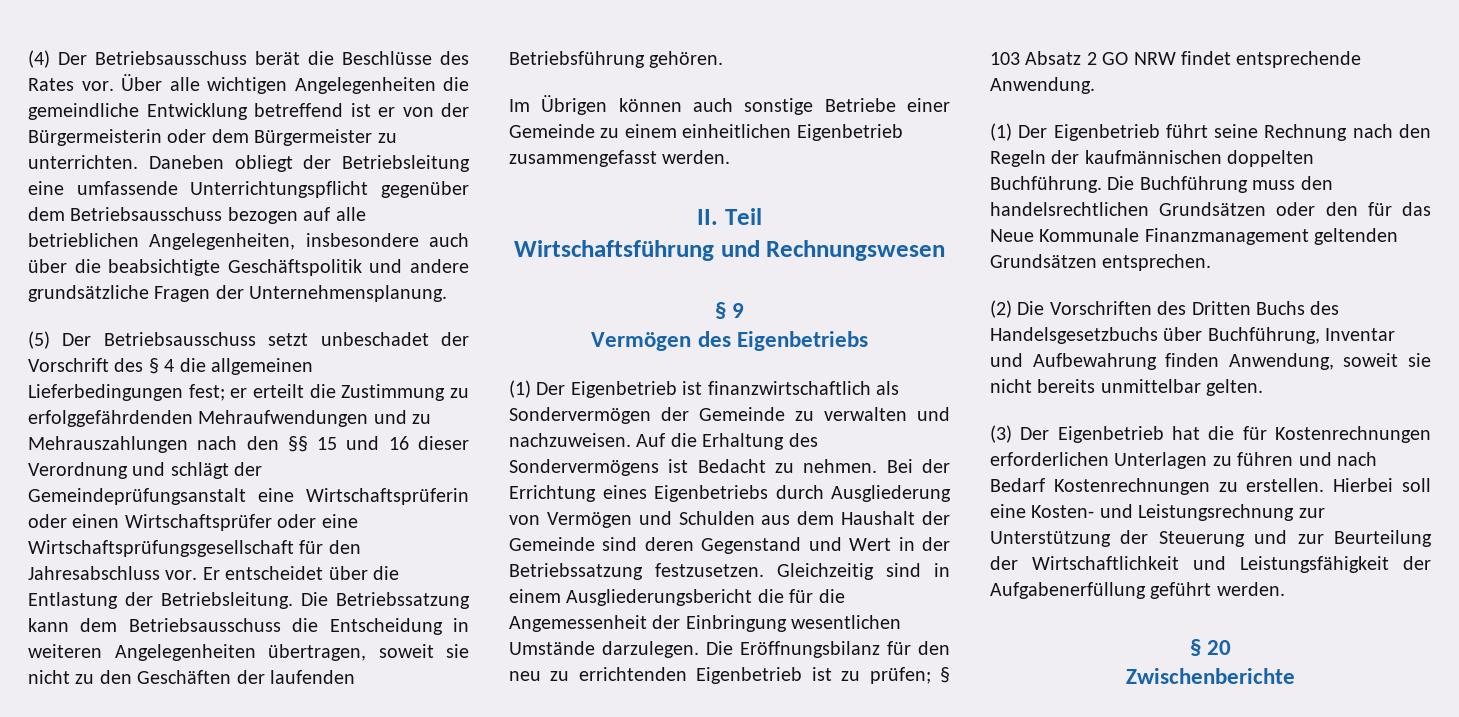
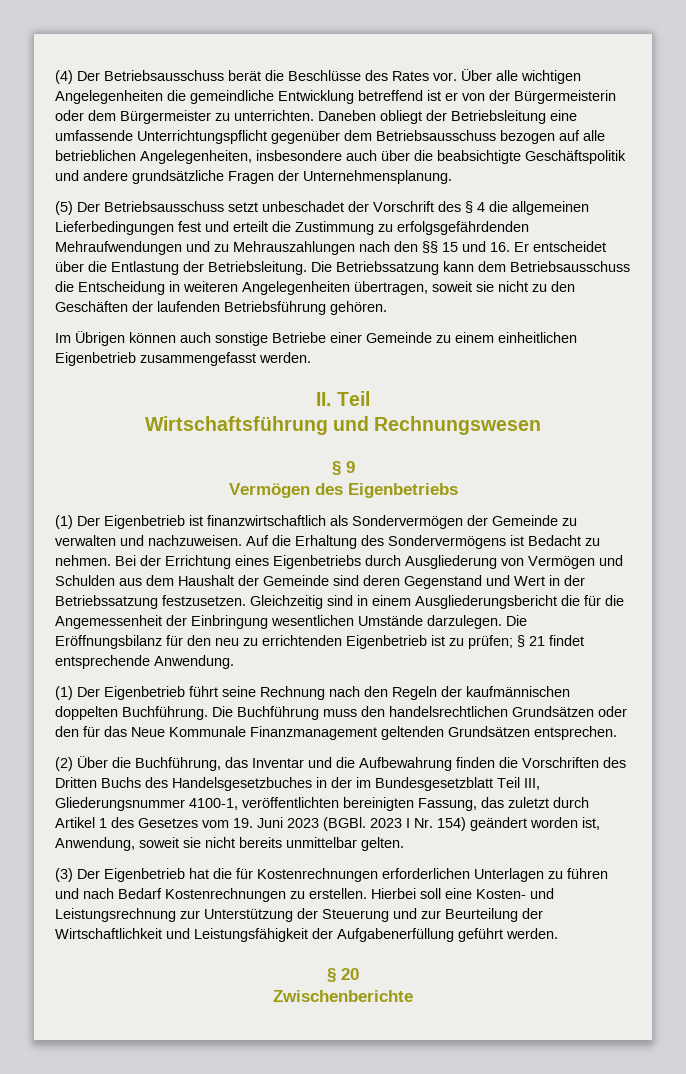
[188,384,248,401] fest; er -> [178,221,229,232] fest und
[28,410,193,427] erfolggefährdenden -> [397,221,529,235] erfolgsgefährdenden
[388,436,469,450] [28,462,263,479] [28,488,469,505] [28,514,358,531] [28,540,361,557] [28,566,198,580] 16 dieser Verordnung und schlägt der Gemeindeprüfungsanstalt eine Wirtschaftsprüferin oder einen Wirtschaftsprüfer oder eine Wirtschaftsprüfungsgesellschaft für den Jahresabschluss vor. -> [490,242,510,252] 16.
[990,51,1176,65] 103 Absatz 2 GO NRW -> [529,636,545,646] 21
[1017,301,1045,315] Die -> [77,756,518,771] Über die Buchführung, das Inventar und die Aufbewahrung finden die
[990,327,1396,344] [990,353,1220,370] Handelsgesetzbuchs über Buchführung, Inventar und Aufbewahrung finden -> [172,777,540,791] [55,797,589,811] [55,817,600,831] Handelsgesetzbuches in der im Bundesgesetzblatt Teil III, Gliederungsnummer 4100-1, veröffentlichten bereinigten Fassung, das zuletzt durch Artikel 1 des Gesetzes vom 19. Juni 2023 (BGBl. 2023 I Nr. 154) geändert worden ist,

